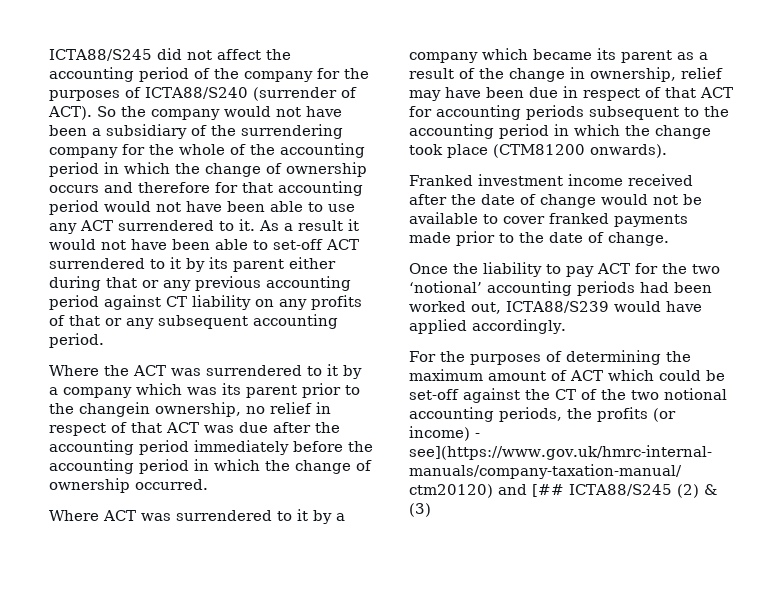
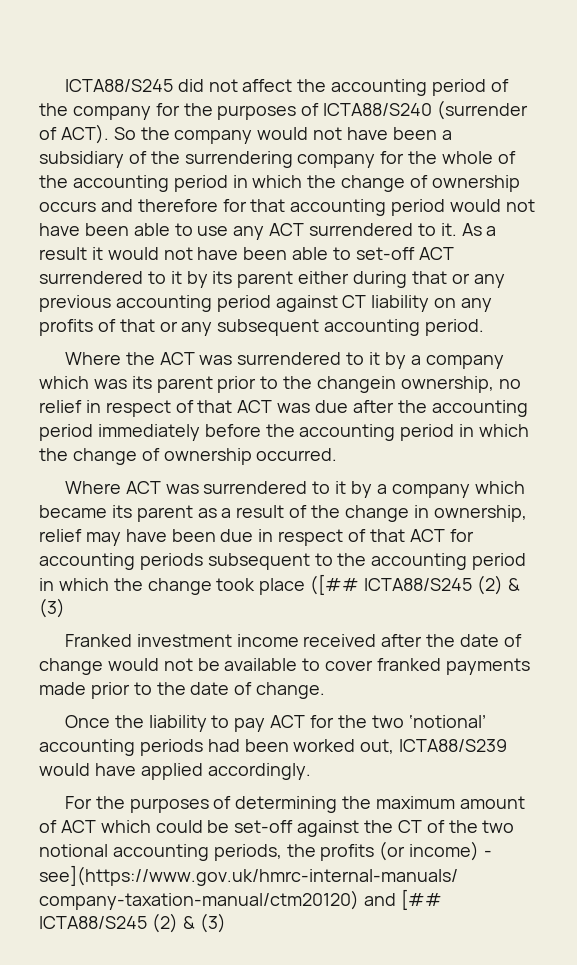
[493,144,667,158] (CTM81200 onwards). -> [310,574,520,595] [39,598,65,618] ([## ICTA88/S245 (2) & (3)

